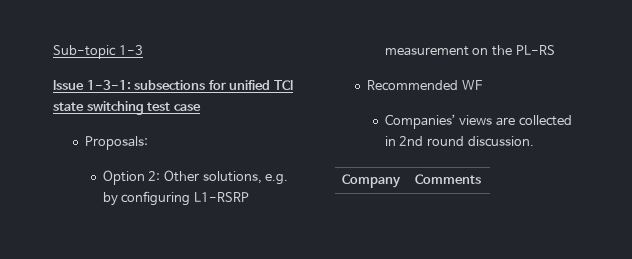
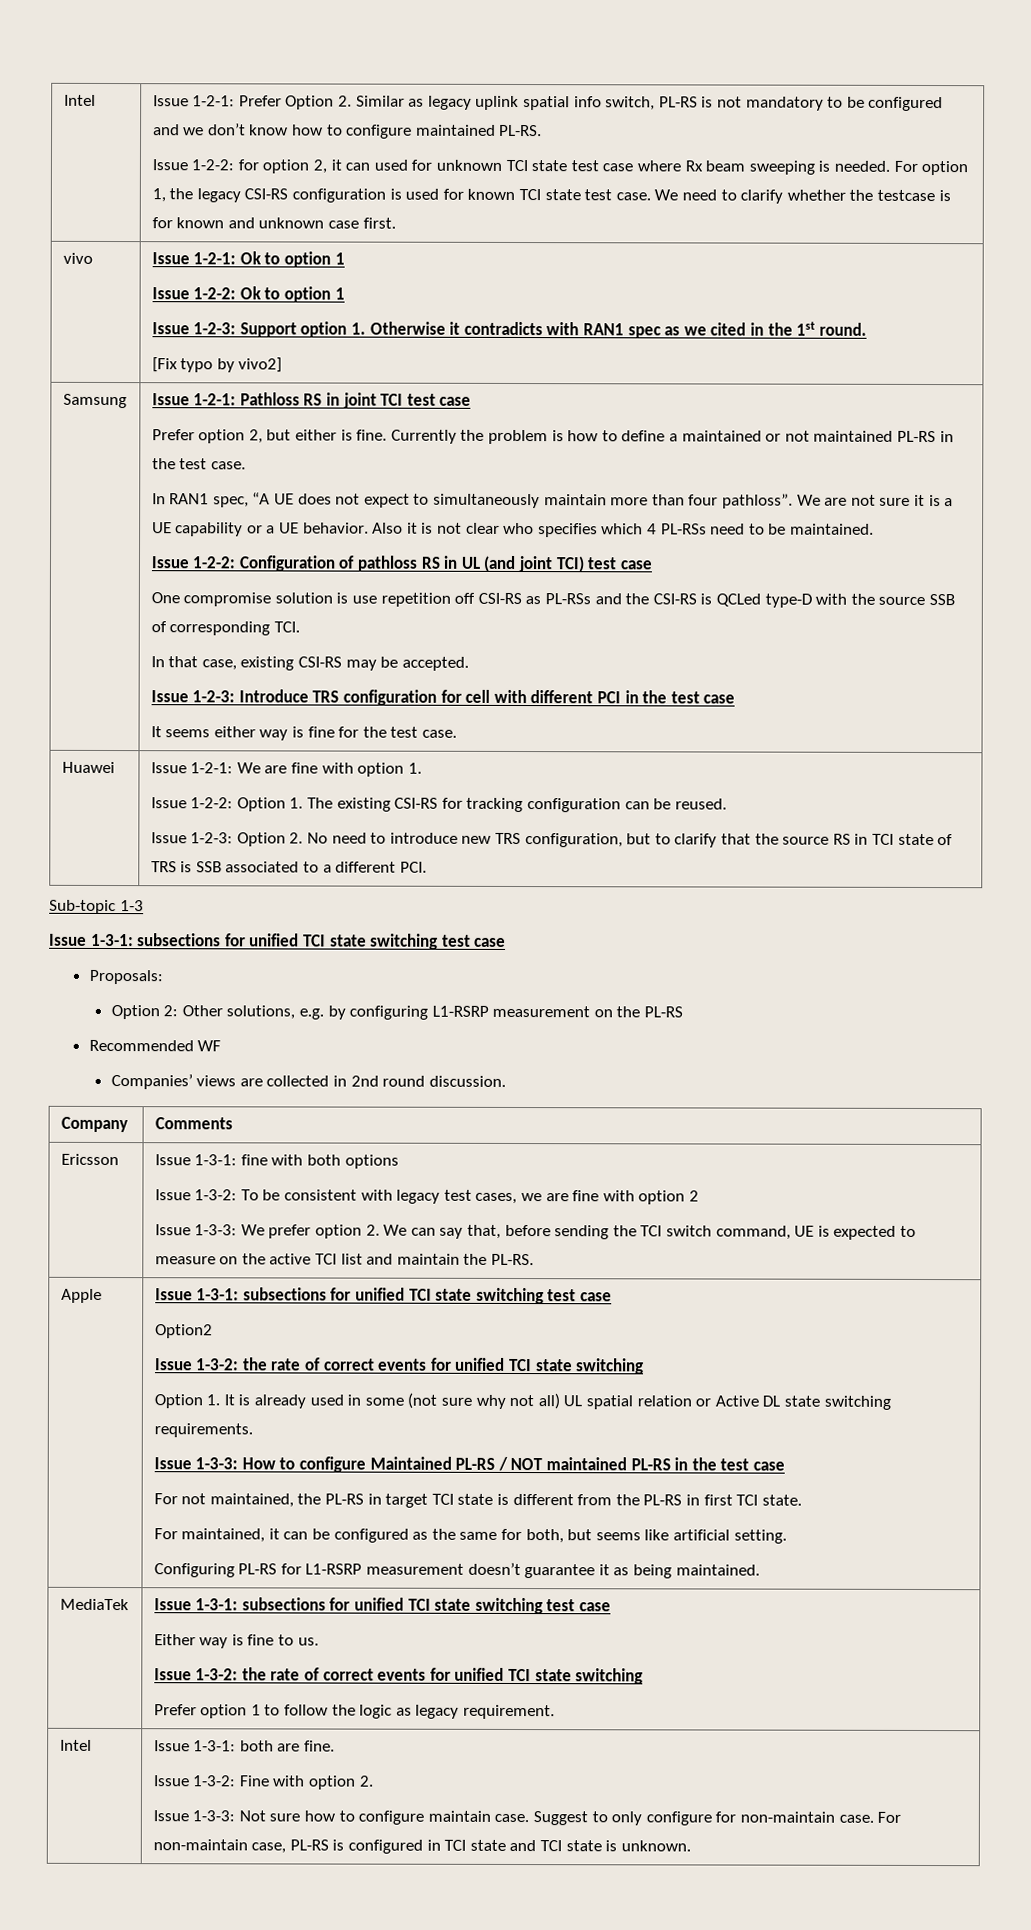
(53, 52) none -> [63,94,96,106] [152,95,944,112] [152,123,543,139] [151,159,969,176] [151,188,951,204] [151,217,396,229] [62,252,93,264] [151,251,345,268] [151,286,345,303] [151,321,867,339] [151,357,283,373] [62,393,127,409] [151,392,472,409] [151,429,954,445] [151,458,246,470] [151,492,954,509] [151,522,874,538] [150,555,652,573] [150,592,955,608] [150,621,300,636] [150,656,469,671] [150,689,736,706] [150,726,458,741] [61,761,115,774] [150,762,422,777] [150,797,727,813] [150,832,954,848] [150,861,427,873] Intel | Issue 1-2-1: Prefer Option 2. Similar as legacy uplink spatial info switch, PL-RS is not mandatory to be configured and we don’t know how to configure maintained PL-RS. // Issue 1-2-2: for option 2, it can used for unknown TCI state test case where Rx beam sweeping is needed. For option 1, the legacy CSI-RS configuration is used for known TCI state test case. We need to clarify whether the testcase is for known and unknown case first. // vivo | Issue 1-2-1: Ok to option 1 // Issue 1-2-2: Ok to option 1 // Issue 1-2-3: Support option 1. Otherwise it contradicts with RAN1 spec as we cited in the 1st round. // [Fix typo by vivo2] // Samsung | Issue 1-2-1: Pathloss RS in joint TCI test case // Prefer option 2, but either is fine. Currently the problem is how to define a maintained or not maintained PL-RS in the test case. // In RAN1 spec, “A UE does not expect to simultaneously maintain more than four pathloss”. We are not sure it is a UE capability or a UE behavior. Also it is not clear who specifies which 4 PL-RSs need to be maintained. // Issue 1-2-2: Configuration of pathloss RS in UL (and joint TCI) test case // One compromise solution is use repetition off CSI-RS as PL-RSs and the CSI-RS is QCLed type-D with the source SSB of corresponding TCI. // In that case, existing CSI-RS may be accepted. // Issue 1-2-3: Introduce TRS configuration for cell with different PCI in the test case // It seems either way is fine for the test case. // Huawei | Issue 1-2-1: We are fine with option 1. // Issue 1-2-2: Option 1. The existing CSI-RS for tracking configuration can be reused. // Issue 1-2-3: Option 2. No need to introduce new TRS configuration, but to clarify that the source RS in TCI state of TRS is SSB associated to a different PCI. //
(482, 179) none -> [60,1153,119,1166] [154,1154,399,1169] [154,1189,699,1205] [154,1224,916,1240] [154,1253,535,1266] [60,1288,102,1303] [154,1287,613,1305] [154,1324,213,1339] [154,1357,645,1375] [153,1392,891,1410] [153,1423,253,1438] [153,1456,785,1473] [153,1493,802,1508] [153,1528,787,1544] [153,1562,760,1579] [59,1598,129,1611] [153,1597,612,1615] [153,1634,319,1649] [153,1667,644,1685] [153,1704,556,1720] [59,1739,92,1751] [153,1740,336,1752] [152,1775,374,1790] [152,1810,902,1826] [152,1839,691,1854] // Ericsson | Issue 1-3-1: fine with both options // Issue 1-3-2: To be consistent with legacy test cases, we are fine with option 2 // Issue 1-3-3: We prefer option 2. We can say that, before sending the TCI switch command, UE is expected to measure on the active TCI list and maintain the PL-RS. // Apple | Issue 1-3-1: subsections for unified TCI state switching test case // Option2 // Issue 1-3-2: the rate of correct events for unified TCI state switching // Option 1. It is already used in some (not sure why not all) UL spatial relation or Active DL state switching requirements. // Issue 1-3-3: How to configure Maintained PL-RS / NOT maintained PL-RS in the test case // For not maintained, the PL-RS in target TCI state is different from the PL-RS in first TCI state. // For maintained, it can be configured as the same for both, but seems like artificial setting. // Configuring PL-RS for L1-RSRP measurement doesn’t guarantee it as being maintained. // MediaTek | Issue 1-3-1: subsections for unified TCI state switching test case // Either way is fine to us. // Issue 1-3-2: the rate of correct events for unified TCI state switching // Prefer option 1 to follow the logic as legacy requirement. // Intel | Issue 1-3-1: both are fine. // Issue 1-3-2: Fine with option 2. // Issue 1-3-3: Not sure how to configure maintain case. Suggest to only configure for non-maintain case. For non-maintain case, PL-RS is configured in TCI state and TCI state is unknown.

